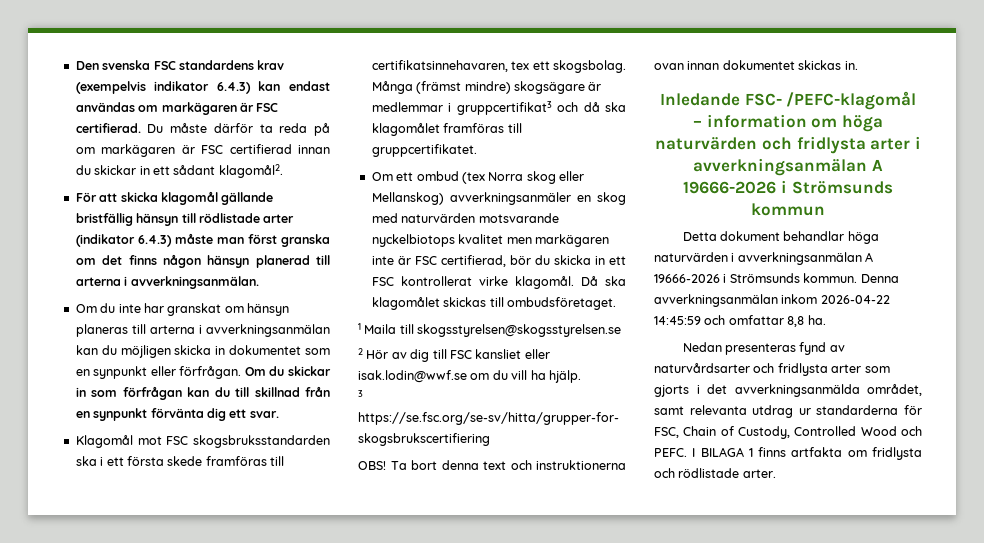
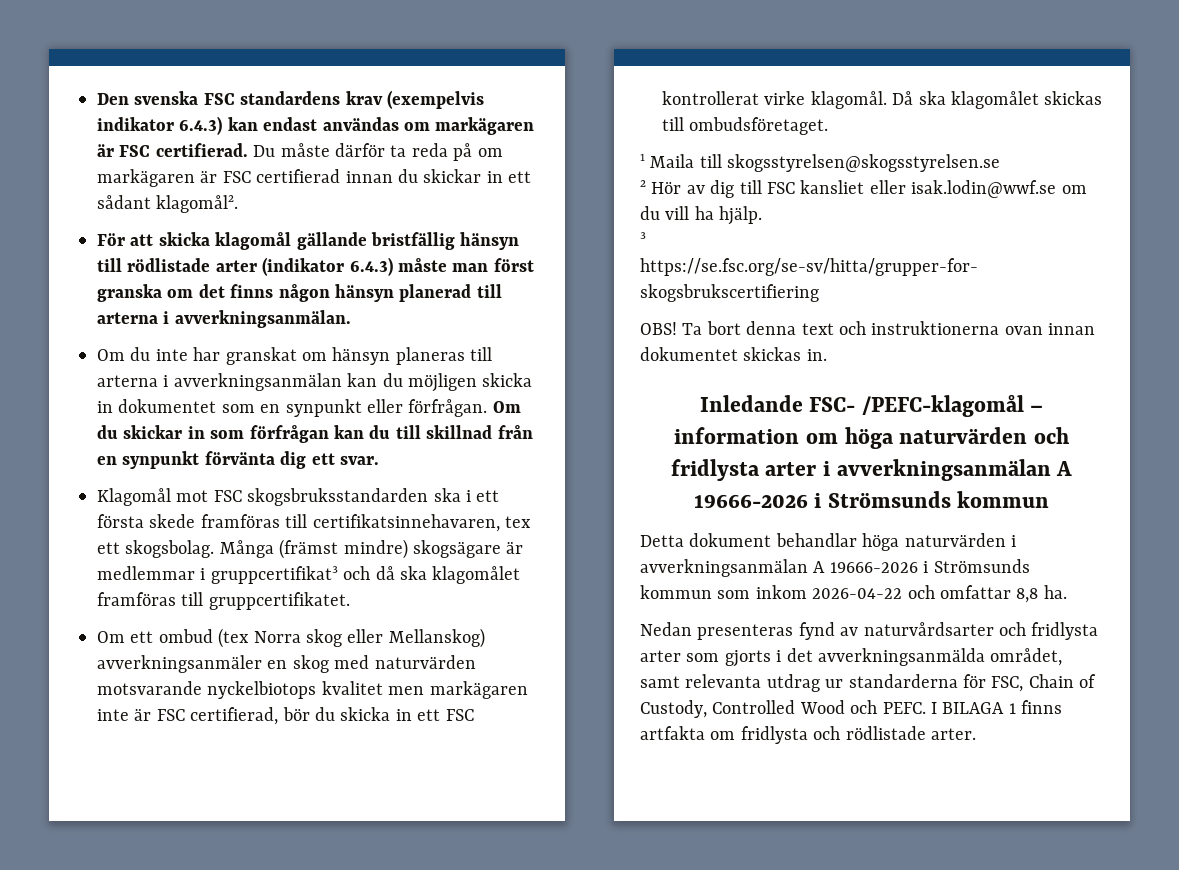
[803,273,899,283] [654,294,778,307] kommun. Denna avverkningsanmälan -> [640,585,751,599] kommun som
[654,316,701,325] 14:45:59 -> (903, 593) none

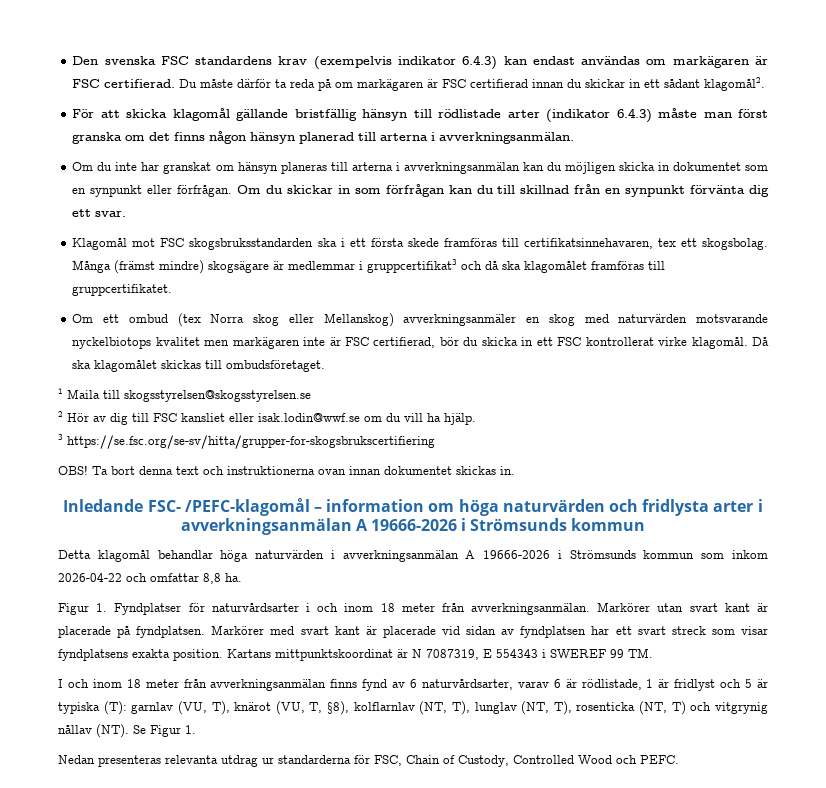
[689,533,772,547] dokument -> [97,550,150,562] klagomål
[640,622,1099,640] [640,648,1063,667] [640,676,680,688] Nedan presenteras fynd av naturvårdsarter och fridlysta arter som gjorts i det avverkningsanmälda området, samt -> [58,602,768,615] [58,625,768,638] [58,648,653,661] [58,679,769,691] [58,701,769,715] [58,724,196,738] [58,755,161,767] Figur 1. Fyndplatser för naturvårdsarter i och inom 18 meter från avverkningsanmälan. Markörer utan svart kant är placerade på fyndplatsen. Markörer med svart kant är placerade vid sidan av fyndplatsen har ett svart streck som visar fyndplatsens exakta position. Kartans mittpunktskoordinat är N 7087319, E 554343 i SWEREF 99 TM. // I och inom 18 meter från avverkningsanmälan finns fynd av 6 naturvårdsarter, varav 6 är rödlistade, 1 är fridlyst och 5 är typiska (T): garnlav (VU, T), knärot (VU, T, §8), kolflarnlav (NT, T), lunglav (NT, T), rosenticka (NT, T) och vitgrynig nållav (NT). Se Figur 1. // Nedan presenteras
[931,700,1063,714] [640,726,976,744] I BILAGA 1 finns artfakta om fridlysta och rödlistade arter. -> (679, 759) none

